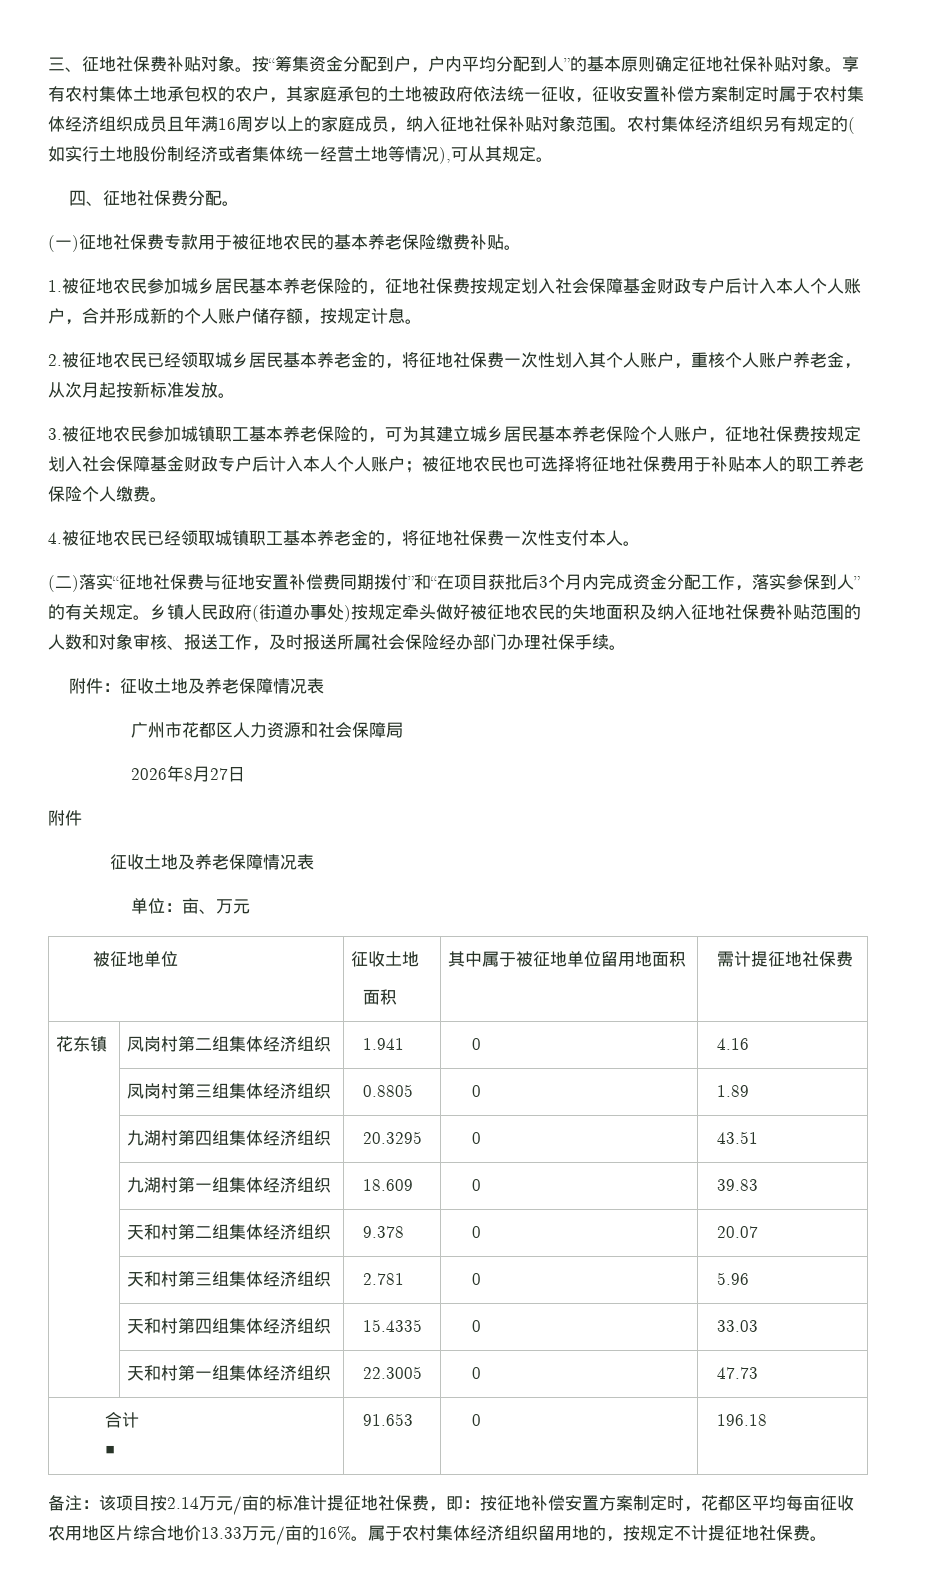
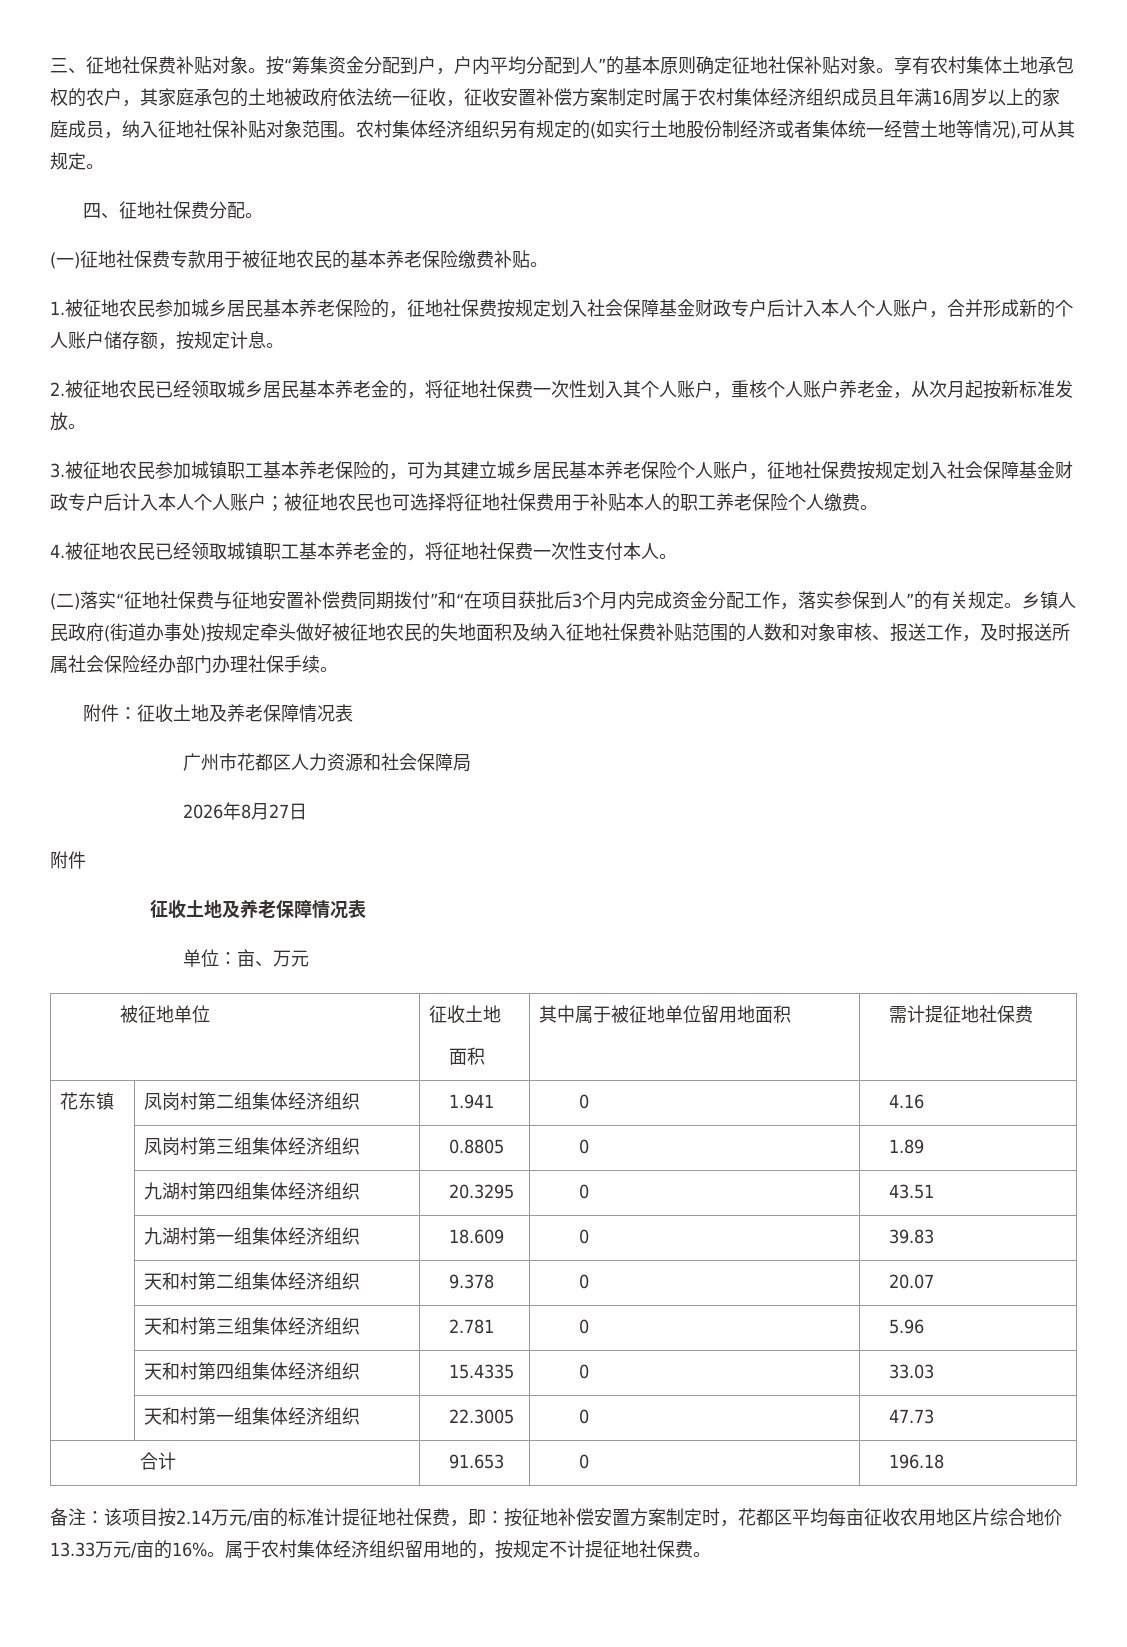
[105,1445,116,1456] // ■ -> (176, 1461) none

